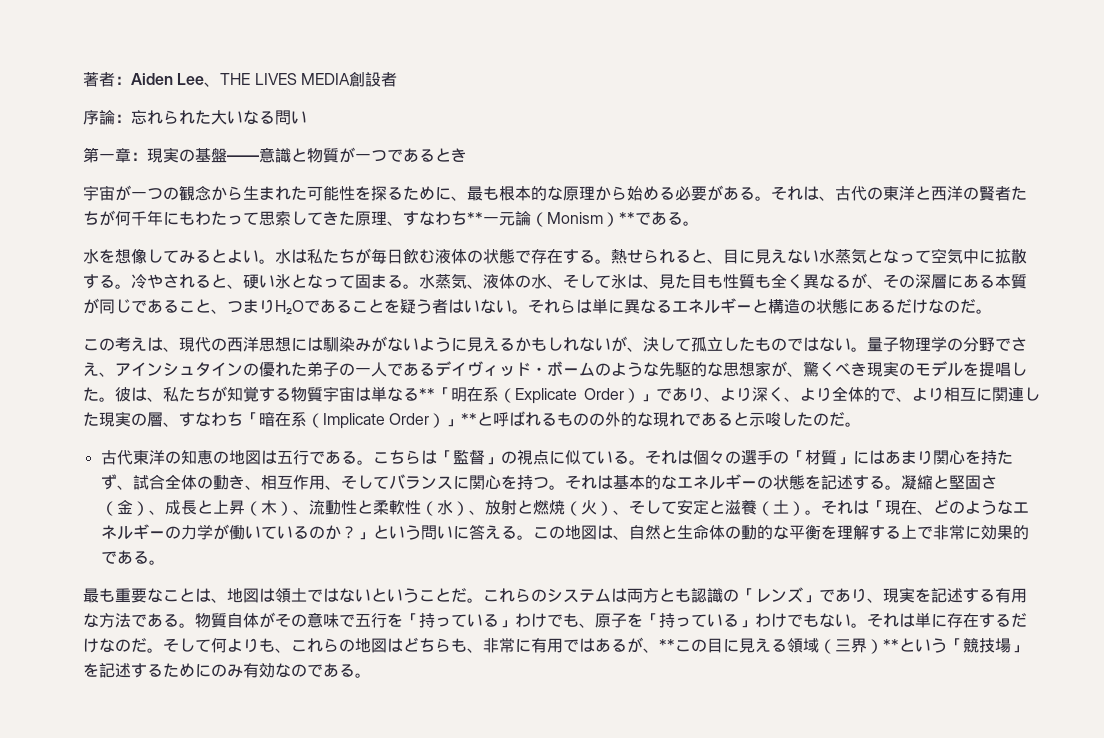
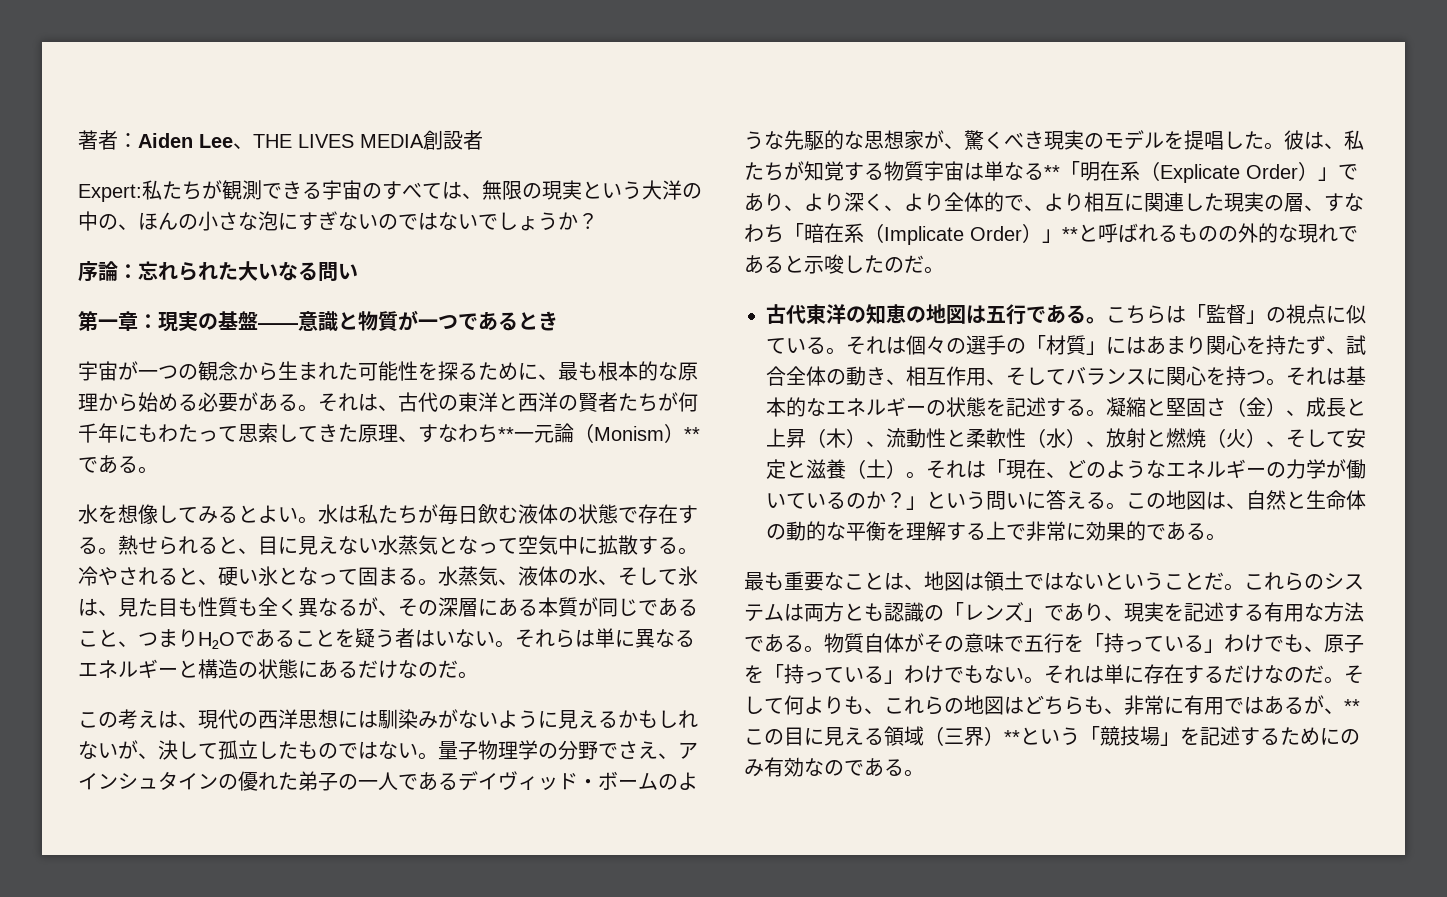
(397, 79) none -> [78,180,702,202] [78,211,598,231] // Expert:私たちが観測できる宇宙のすべては、無限の現実という大洋の中の、ほんの小さな泡にすぎないのではないでしょうか？

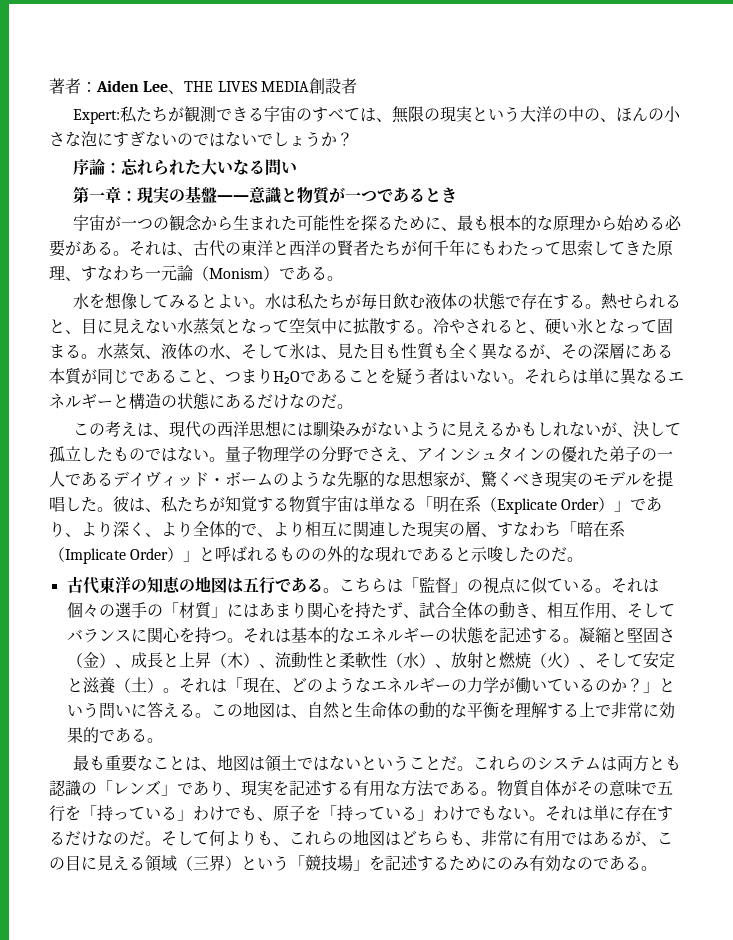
[498,427,514,441] ** -> (145, 273) none
[684,427,700,441] ** -> (279, 273) none
[1044,165,1060,179] ** -> (417, 504) none
[1062,227,1078,241] ** -> (200, 556) none
[1344,699,1360,713] ** -> (657, 844) none
[1004,730,1020,744] ** -> (241, 863) none

